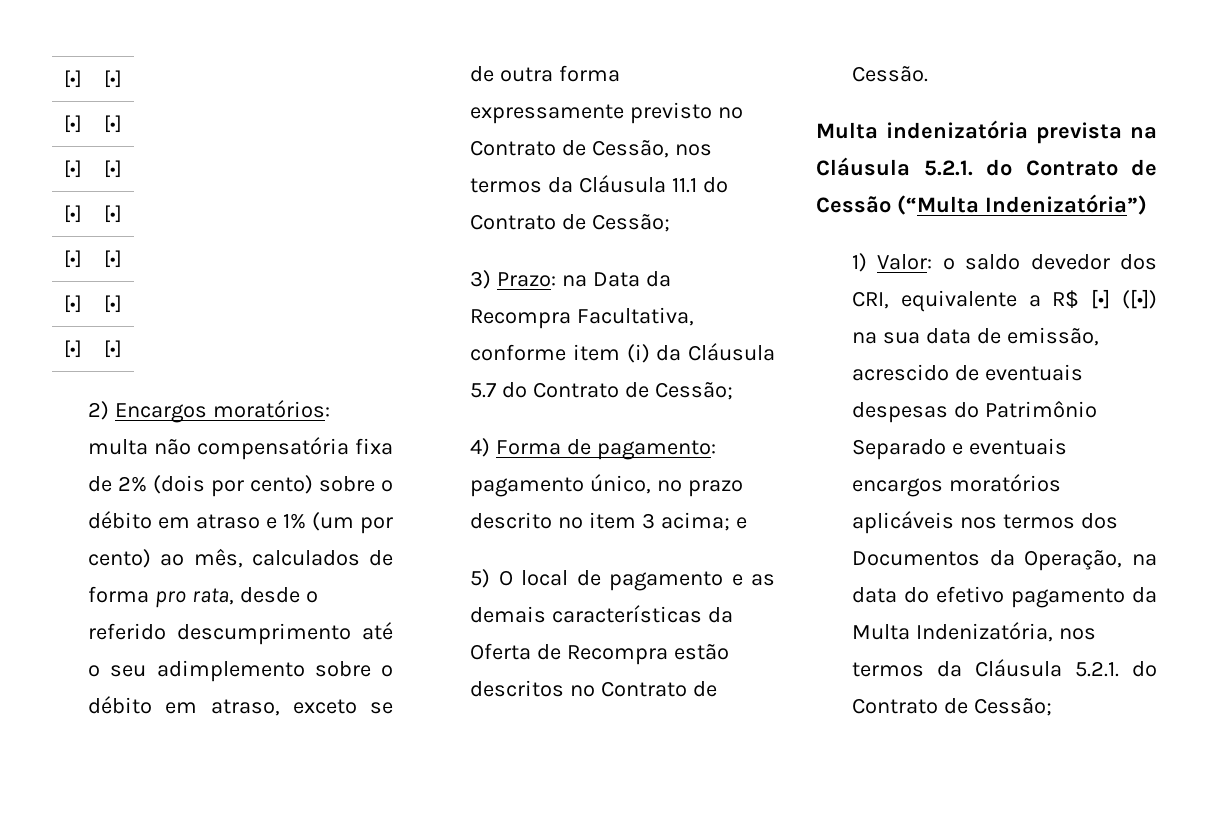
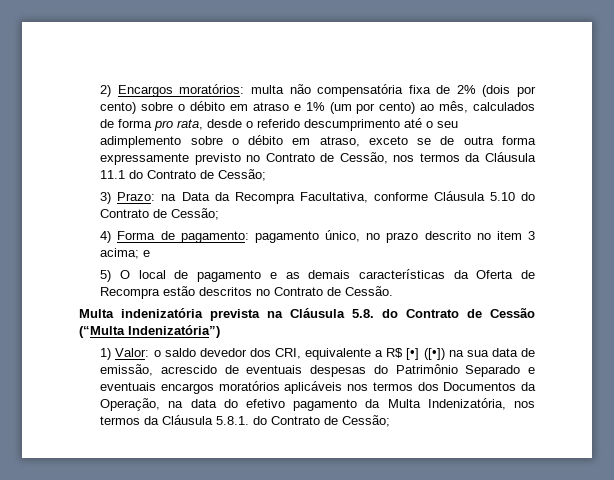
[63,70,82,88] [104,70,122,88] [63,115,82,133] [104,115,122,133] [63,160,82,178] [104,160,122,178] [63,205,82,223] [104,205,122,223] [63,250,82,268] [104,250,122,268] [63,295,82,313] [104,295,122,313] [63,340,82,358] [104,340,122,358] [•] | [•] // [•] | [•] // [•] | [•] // [•] | [•] // [•] | [•] // [•] | [•] // [•] | [•] // -> (100, 91) none
[572,343,775,363] [470,383,497,398] item (i) da Cláusula 5.7 -> [433,191,515,201] Cláusula 5.10
[923,160,973,176] 5.2.1. -> [352,309,374,318] 5.8.
[1075,661,1120,677] 5.2.1. -> [216,416,250,425] 5.8.1.

